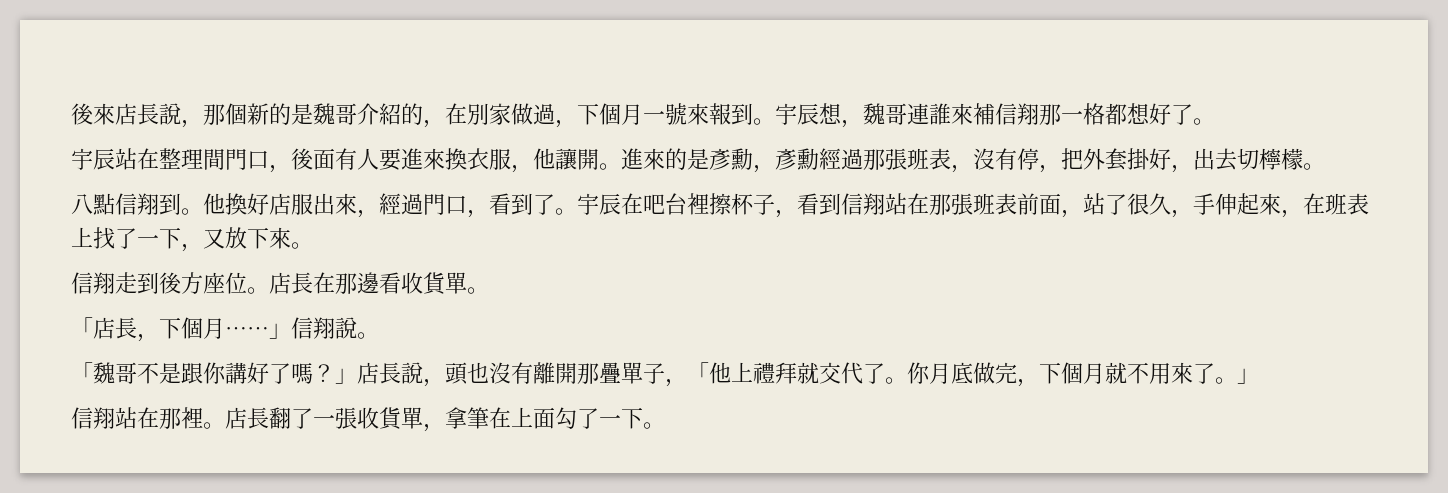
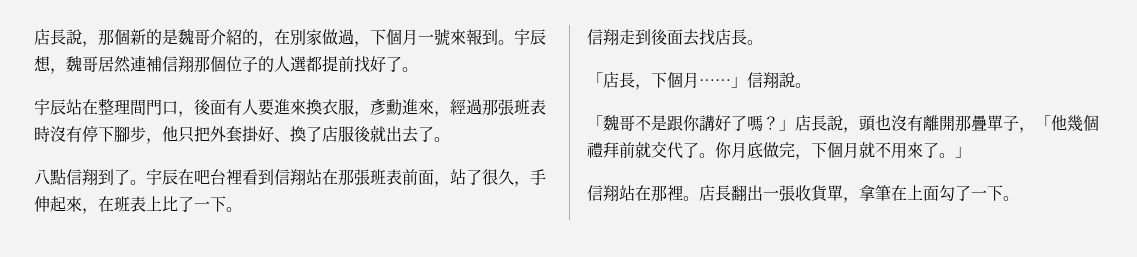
[71,103,115,125] 後來 -> (34, 37) none
[907,103,973,125] 連誰來 -> [98,55,146,73] 居然連
[1061,103,1150,125] 一格都想 -> [210,55,370,73] 個位子的人選都提前找
[533,148,1325,173] [71,193,511,218] 他讓開。進來的是彥勳，彥勳經過那張班表，沒有停，把外套掛好，出去切檸檬。 // 八點信翔到。他換好店服出來，經過門口，看 -> [370,98,546,117] [34,125,450,144] [34,169,98,186] 彥勳進來，經過那張班表時沒有停下腳步，他只把外套掛好、換了店服後就出去了。 // 八點信翔
[709,193,797,218] 擦杯子， -> (242, 177) none
[93,227,291,252] 找了一下，又放下來 -> [162,196,226,212] 比了一下
[181,272,467,295] 方座位。店長在那邊看收貨單 -> [667,29,747,46] 面去找店長
[731,362,797,384] 上禮拜 -> [1067,115,1099,132] [587,142,635,158] 幾個禮拜前
[291,408,313,429] 了 -> [747,185,763,201] 出

